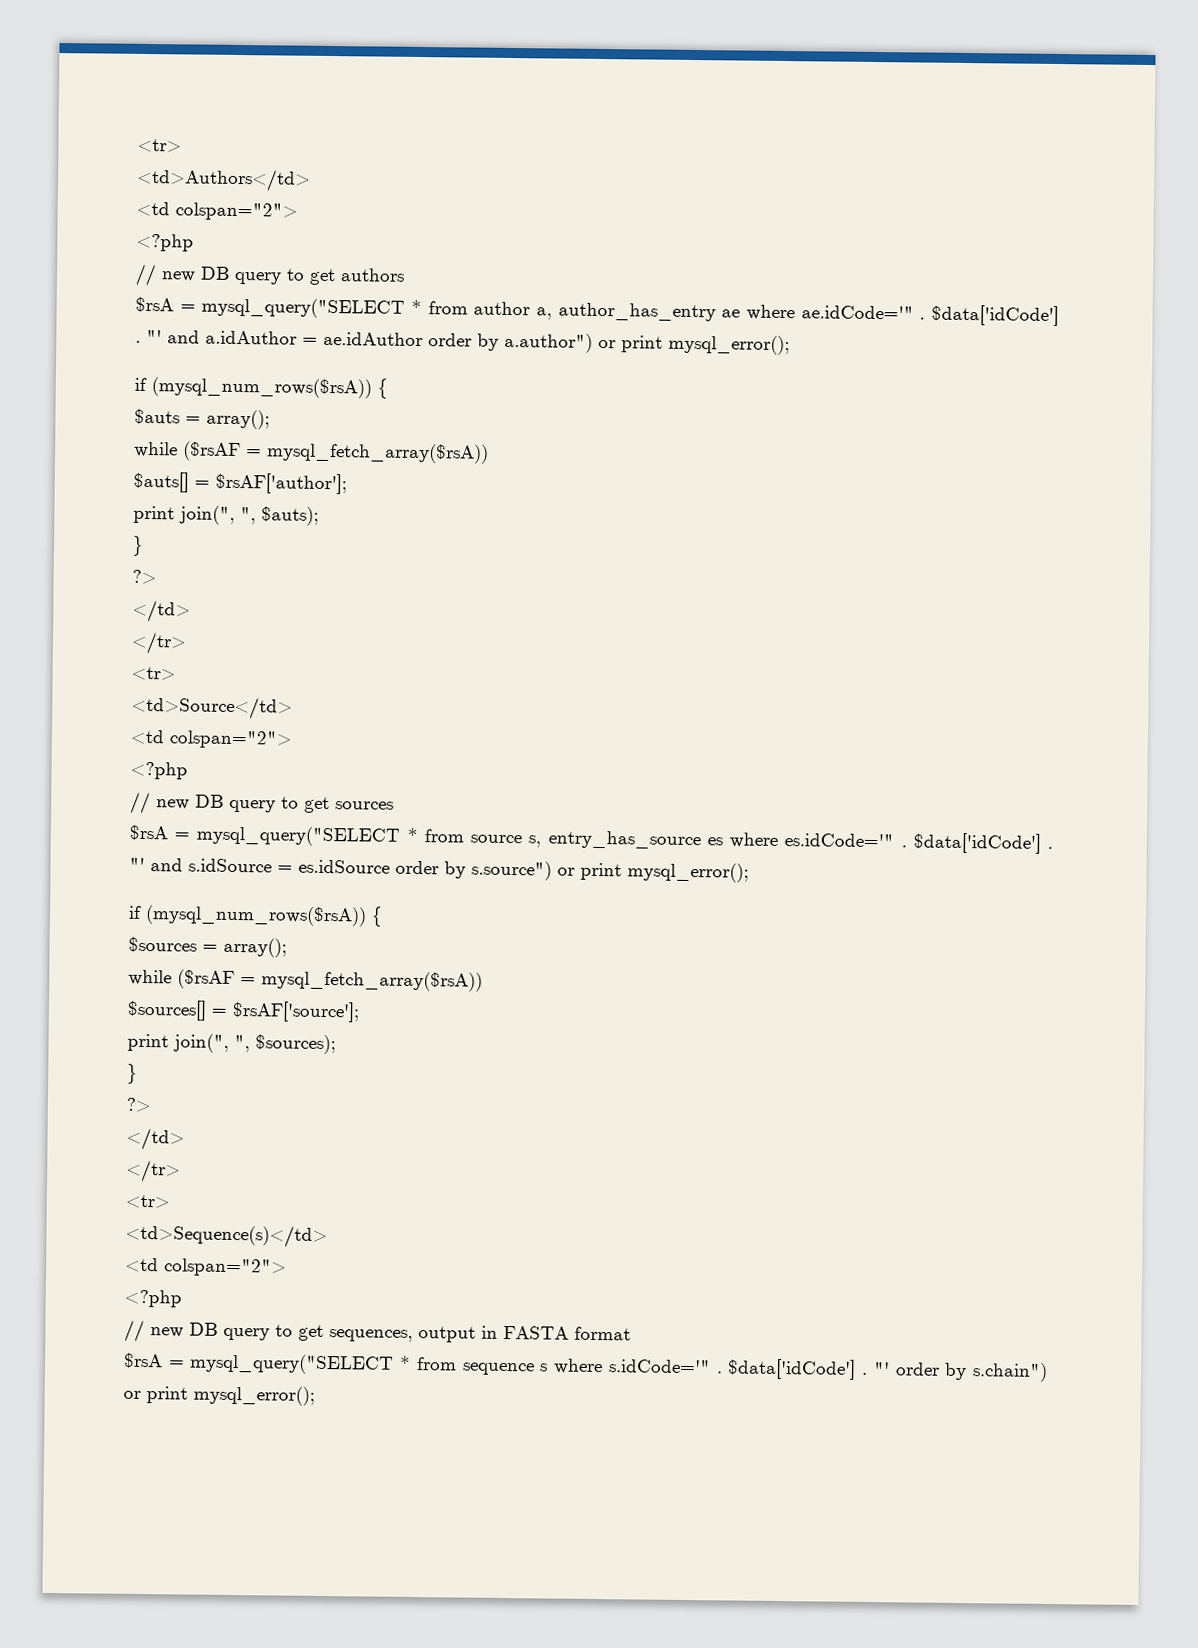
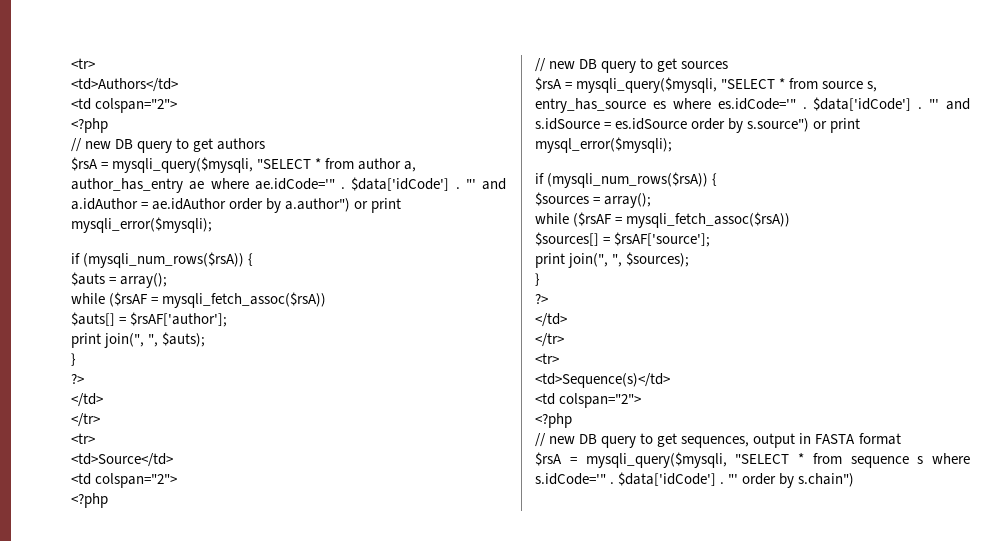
[201,297,406,319] mysql_query("SELECT -> [112,157,312,173] mysqli_query($mysqli, "SELECT
[668,334,790,356] [134,377,372,399] mysql_error(); // if (mysql_num_rows($rsA)) -> [71,217,212,233] [71,252,245,268] mysqli_error($mysqli); // if (mysqli_num_rows($rsA))
[266,442,489,464] mysql_fetch_array($rsA)) -> [162,292,327,308] mysqli_fetch_assoc($rsA))
[196,825,401,847] mysql_query("SELECT -> [576,77,776,93] mysqli_query($mysqli, "SELECT
[627,862,749,883] [128,905,367,927] mysql_error(); // if (mysql_num_rows($rsA)) -> [535,137,672,153] [535,172,709,188] mysql_error($mysqli); // if (mysqli_num_rows($rsA))
[261,970,483,992] mysql_fetch_array($rsA)) -> [626,212,791,228] mysqli_fetch_assoc($rsA))
[189,1353,395,1375] mysql_query("SELECT -> [585,452,790,468] mysqli_query($mysqli, "SELECT
[123,1385,315,1406] or print mysql_error(); -> (855, 480) none

